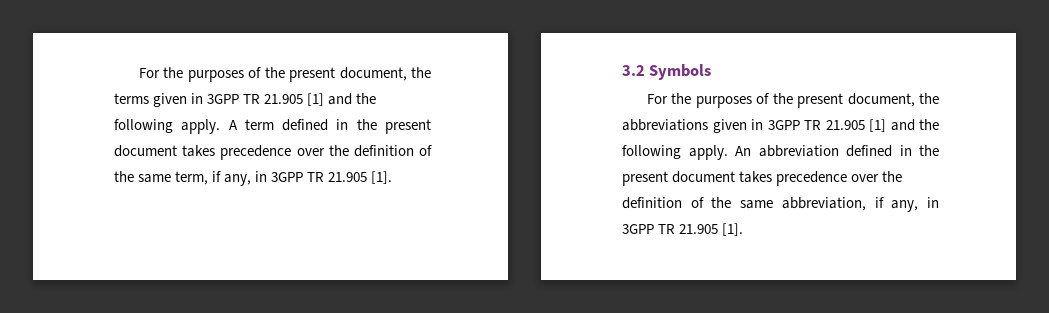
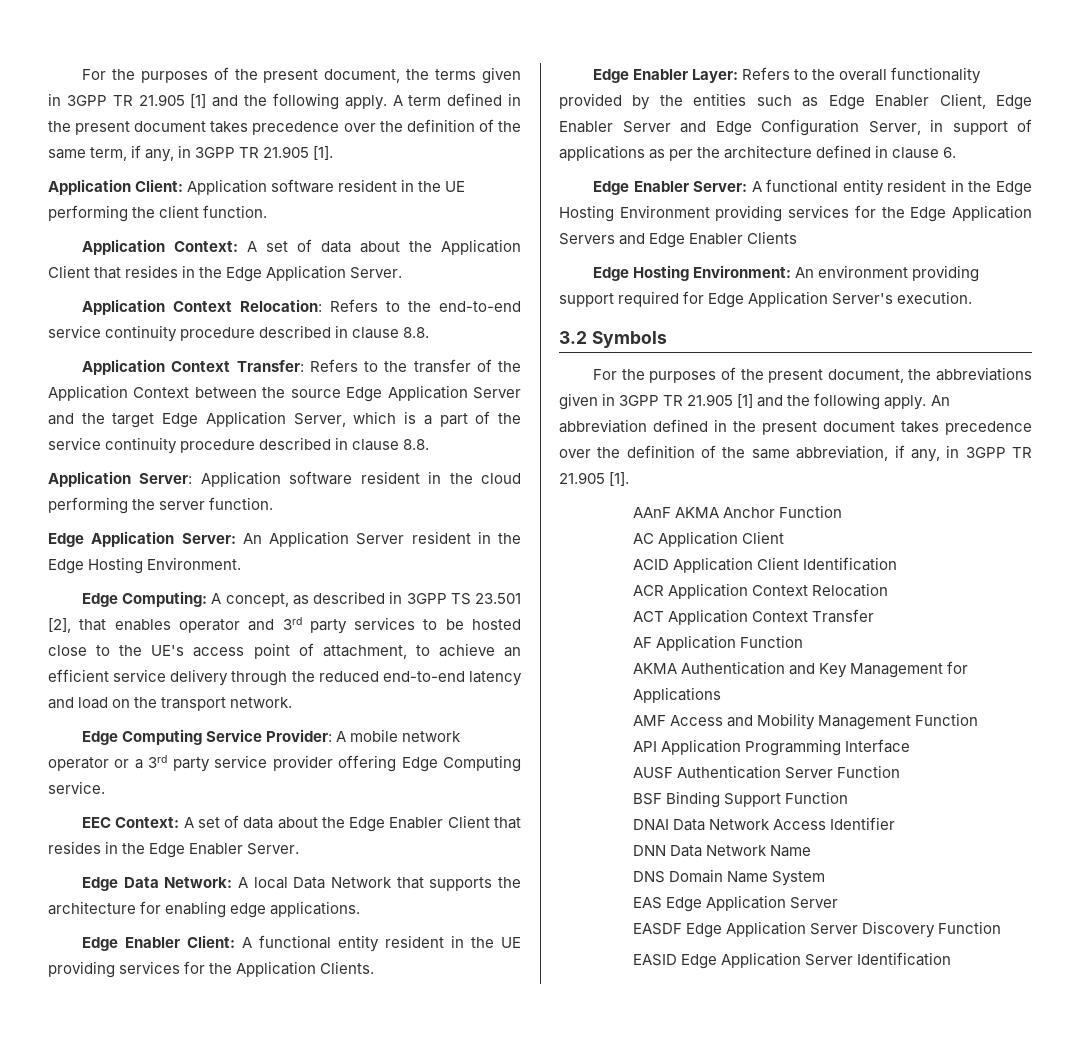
(393, 177) none -> [48,179,466,195] [48,205,268,222] [82,239,521,255] [48,265,403,282] [82,299,521,315] [48,325,430,342] [82,359,521,375] [48,385,522,402] [48,411,522,428] [48,437,430,454] [48,471,522,487] [48,497,274,514] [48,531,521,547] [48,557,242,574] [82,591,521,607] [48,617,521,634] [48,643,522,659] [48,669,522,686] [48,697,293,711] [82,729,462,745] [48,755,521,772] [48,781,105,794] [82,815,521,832] [48,841,300,858] [82,877,521,891] [48,901,361,918] [82,935,522,952] [48,961,375,978] [593,67,982,84] [559,93,1032,110] [559,119,1032,136] [559,145,957,161] [593,179,1032,196] [559,205,1032,222] [559,231,798,248] [593,265,980,282] [559,291,973,308] // Application Client: Application software resident in the UE performing the client function. // Application Context: A set of data about the Application Client that resides in the Edge Application Server. // Application Context Relocation: Refers to the end-to-end service continuity procedure described in clause 8.8. // Application Context Transfer: Refers to the transfer of the Application Context between the source Edge Application Server and the target Edge Application Server, which is a part of the service continuity procedure described in clause 8.8. // Application Server: Application software resident in the cloud performing the server function. // Edge Application Server: An Application Server resident in the Edge Hosting Environment. // Edge Computing: A concept, as described in 3GPP TS 23.501 [2], that enables operator and 3rd party services to be hosted close to the UE's access point of attachment, to achieve an efficient service delivery through the reduced end-to-end latency and load on the transport network. // Edge Computing Service Provider: A mobile network operator or a 3rd party service provider offering Edge Computing service. // EEC Context: A set of data about the Edge Enabler Client that resides in the Edge Enabler Server. // Edge Data Network: A local Data Network that supports the architecture for enabling edge applications. // Edge Enabler Client: A functional entity resident in the UE providing services for the Application Clients. // Edge Enabler Layer: Refers to the overall functionality provided by the entities such as Edge Enabler Client, Edge Enabler Server and Edge Configuration Server, in support of applications as per the architecture defined in clause 6. // Edge Enabler Server: A functional entity resident in the Edge Hosting Environment providing services for the Edge Application Servers and Edge Enabler Clients // Edge Hosting Environment: An environment providing support required for Edge Application Server's execution.
(744, 229) none -> [632,505,842,518] [632,531,784,547] [632,557,897,573] [632,583,888,599] [632,609,874,625] [632,635,803,651] [632,661,968,678] [632,687,721,703] [632,713,978,730] [632,739,910,756] [632,765,900,779] [632,791,848,808] [632,817,895,831] [632,845,811,857] [632,869,825,886] [632,895,838,912] [632,921,1001,938] [632,952,951,969] // AAnF AKMA Anchor Function // AC Application Client // ACID Application Client Identification // ACR Application Context Relocation // ACT Application Context Transfer // AF Application Function // AKMA Authentication and Key Management for Applications // AMF Access and Mobility Management Function // API Application Programming Interface // AUSF Authentication Server Function // BSF Binding Support Function // DNAI Data Network Access Identifier // DNN Data Network Name // DNS Domain Name System // EAS Edge Application Server // EASDF Edge Application Server Discovery Function // EASID Edge Application Server Identification

